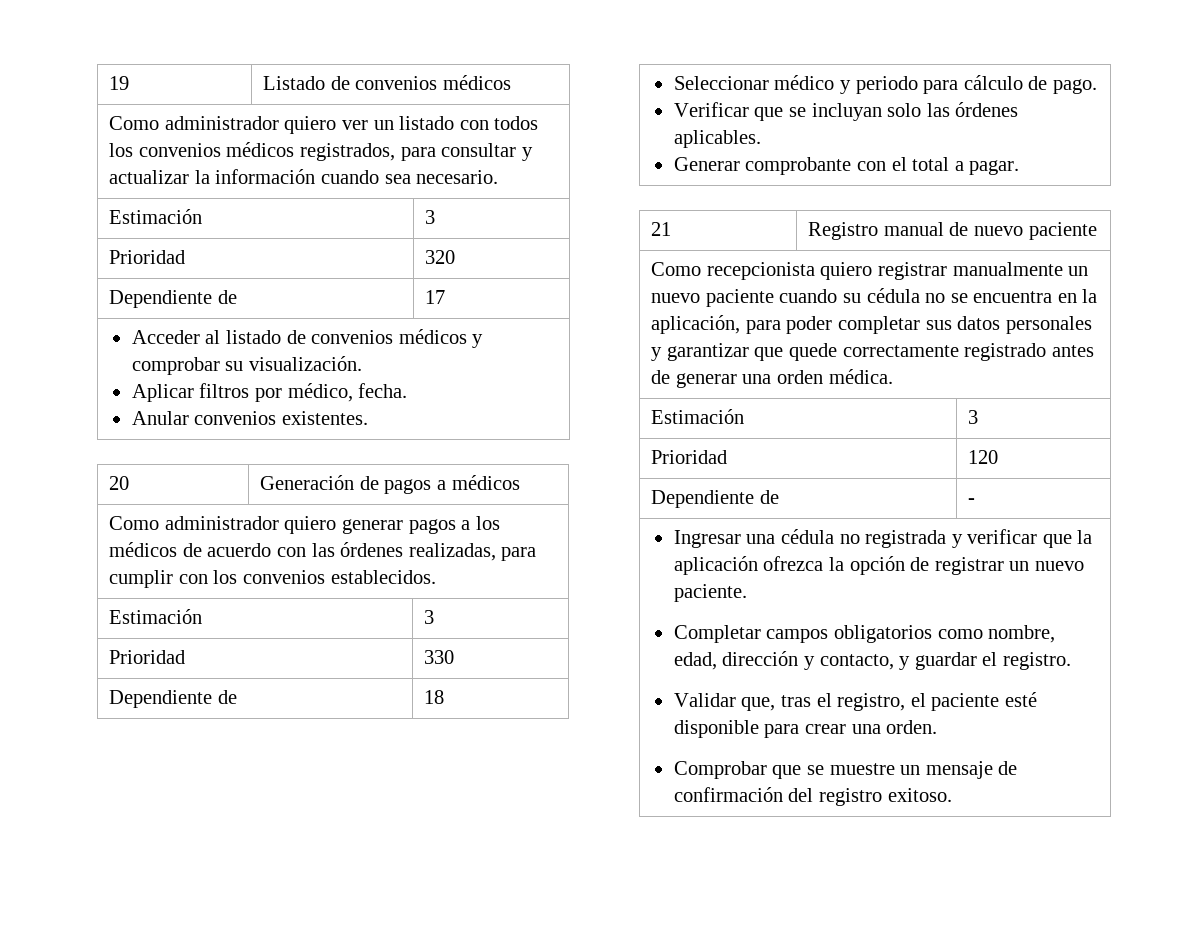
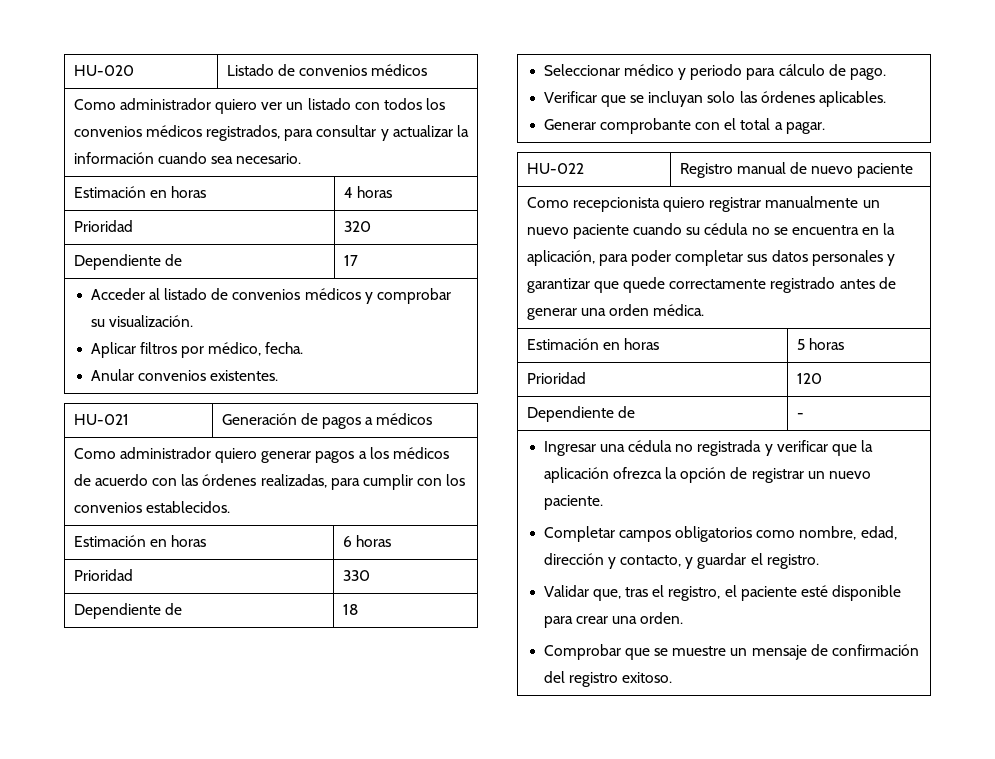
[109,76,130,90] 19 -> [73,65,134,76] HU-020
[425,210,436,224] | 3 -> [149,186,206,198] [343,186,392,198] en horas | 4 horas
[109,476,130,490] 20 -> [73,414,129,425] HU-021
[424,610,435,624] | 3 -> [149,535,206,547] [342,535,391,547] en horas | 6 horas
[651,222,672,236] 21 -> [526,163,584,174] HU-022
[968,410,979,424] | 3 -> [602,338,659,350] [796,338,844,350] en horas | 5 horas

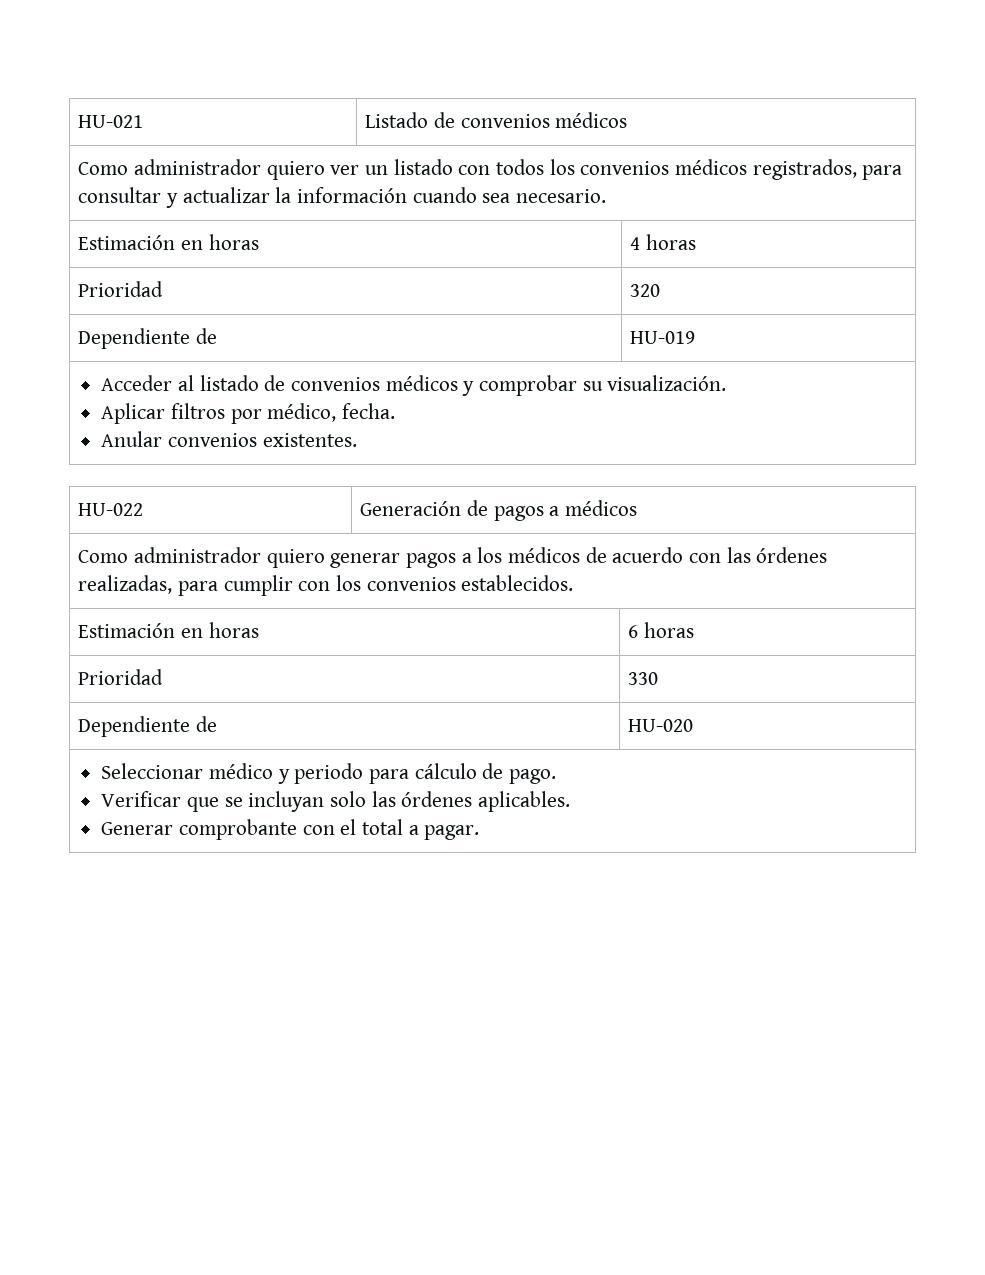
[73,65,134,76] HU-020 -> [78,115,144,128] HU-021
[343,255,358,266] 17 -> [630,331,696,344] HU-019
[73,414,129,425] HU-021 -> [78,503,144,516] HU-022
[342,604,358,615] 18 -> [628,719,694,732] HU-020
[526,163,584,174] [679,162,914,178] [526,196,880,212] [526,223,896,239] [526,250,895,266] [526,277,896,293] [526,304,705,320] [526,338,659,350] [796,338,844,350] [526,372,586,384] [796,373,822,384] [526,406,635,422] [796,413,804,418] [543,440,874,456] [543,467,871,483] [543,495,603,510] [543,526,897,542] [543,553,819,569] [543,585,902,601] [543,612,684,628] [543,644,919,660] [543,671,672,687] // HU-022 | Registro manual de nuevo paciente // Como recepcionista quiero registrar manualmente un nuevo paciente cuando su cédula no se encuentra en la aplicación, para poder completar sus datos personales y garantizar que quede correctamente registrado antes de generar una orden médica. // Estimación en horas | 5 horas // Prioridad | 120 // Dependiente de | - // Ingresar una cédula no registrada y verificar que la aplicación ofrezca la opción de registrar un nuevo paciente. // Completar campos obligatorios como nombre, edad, dirección y contacto, y guardar el registro. // Validar que, tras el registro, el paciente esté disponible para crear una orden. // Comprobar que se muestre un mensaje de confirmación del registro exitoso. -> (480, 832) none

